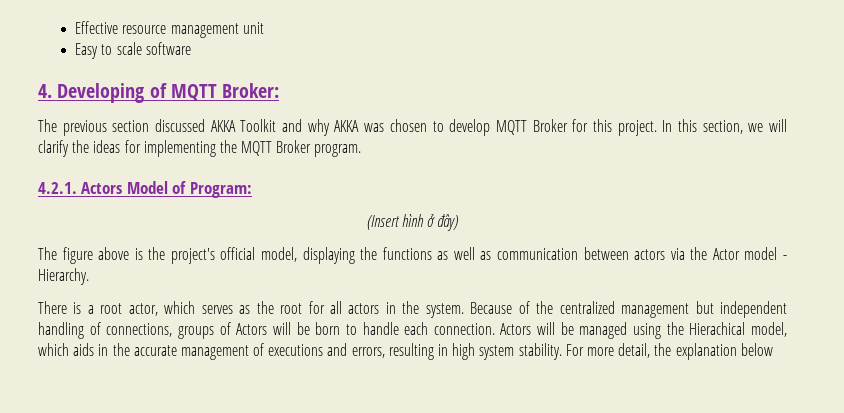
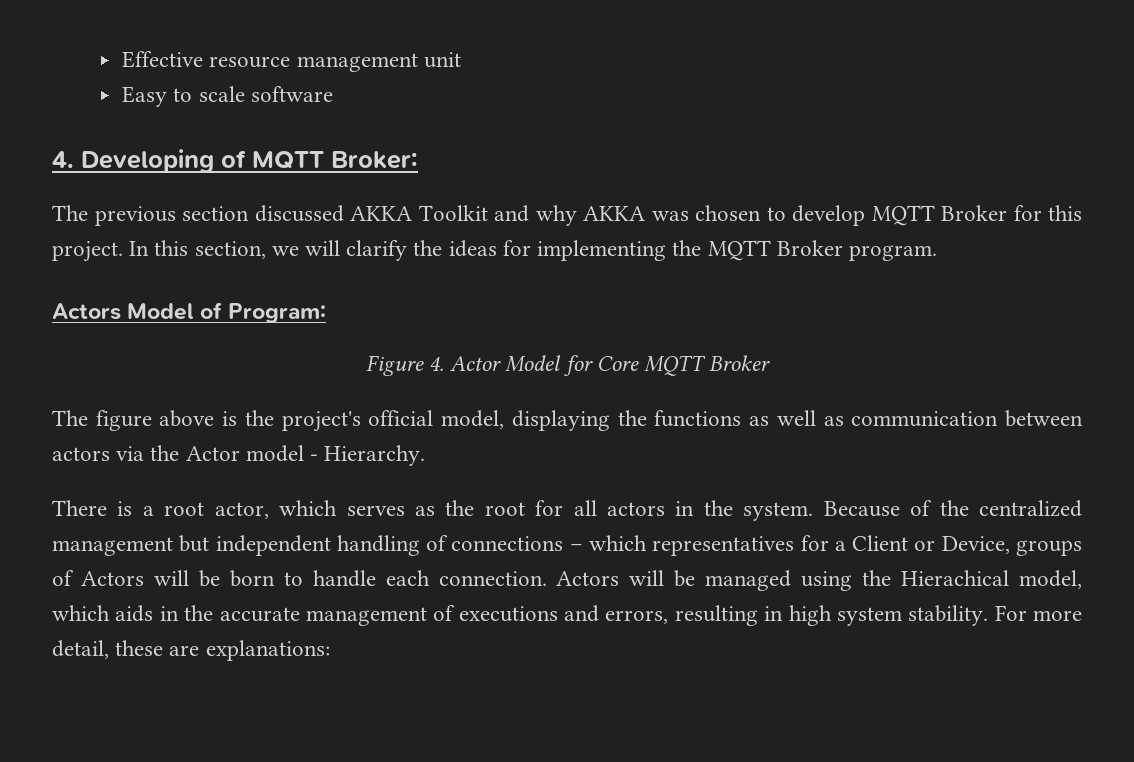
[38,182,77,194] 4.2.1. -> (937, 253) none
[366,214,459,231] (Insert hình ở đây) -> [365,355,771,376] Figure 4. Actor Model for Core MQTT Broker
[106,323,173,337] connections, -> [451,535,1010,556] connections – which representatives for a Client or Device,
[654,343,773,360] the explanation below -> [115,640,330,661] these are explanations:

